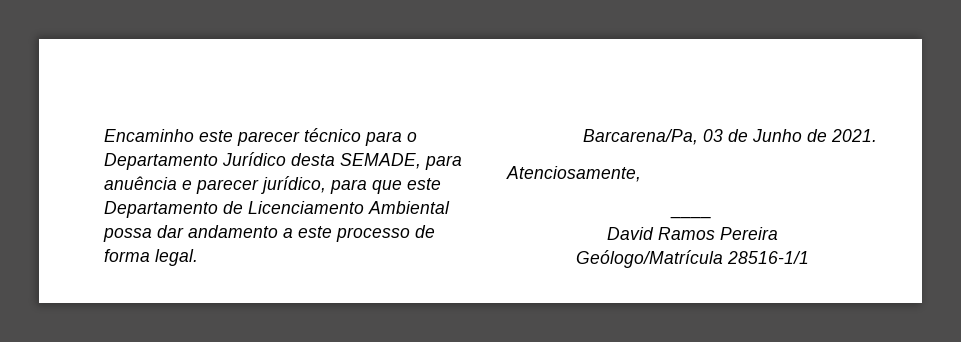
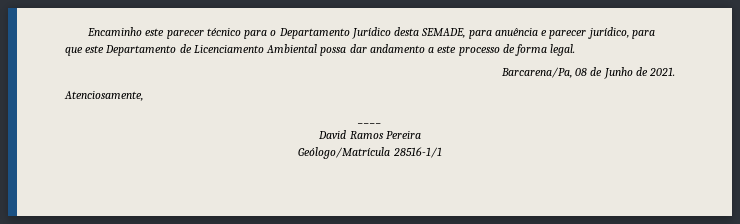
[703,129,723,142] 03 -> [575,68,588,76] 08

